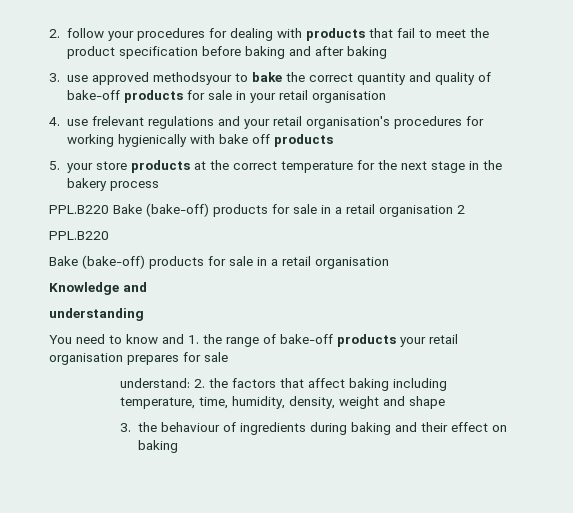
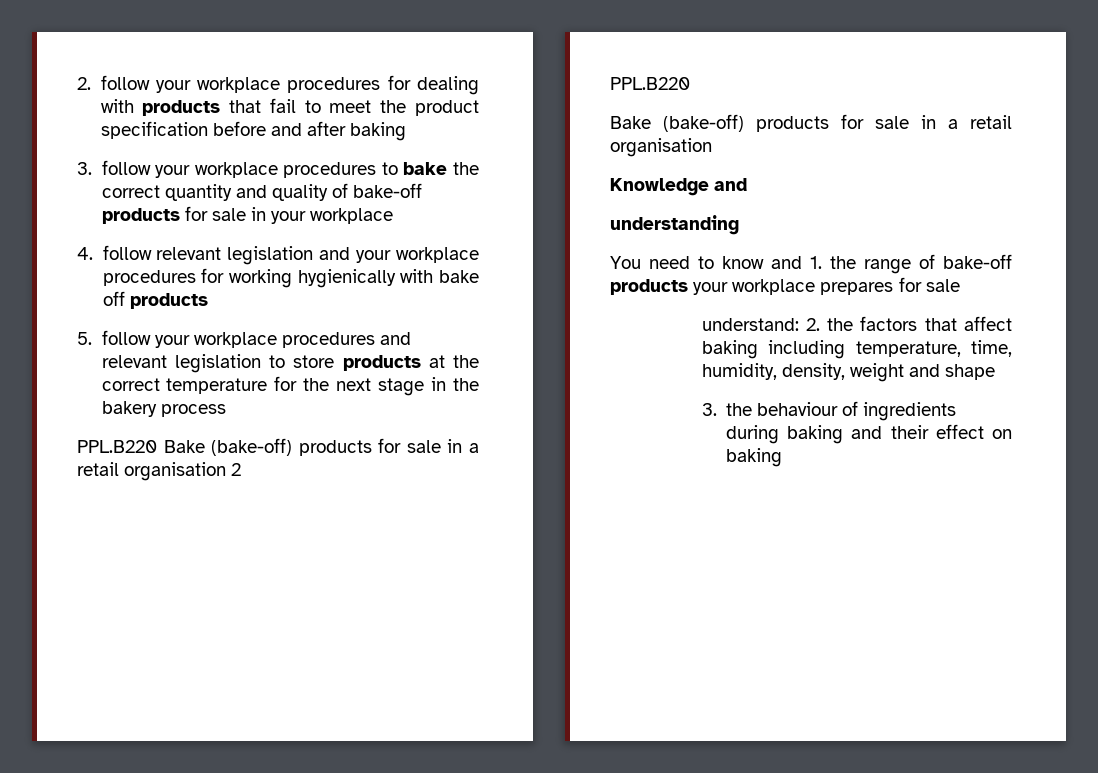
(134, 36) none -> [197,77,281,93] workplace
[244,46,285,59] baking -> (266, 128) none
[66,72,232,85] use approved methodsyour -> [101,160,377,178] follow your workplace procedures
[278,90,386,103] retail organisation -> [310,208,394,224] workplace
[66,116,390,129] use frelevant regulations and your retail organisation's -> [102,245,479,265] follow relevant legislation and your workplace
[66,163,93,173] your -> [101,330,412,348] [101,354,285,373] follow your workplace procedures and relevant legislation to
[429,334,458,344] [49,353,123,365] retail organisation -> [732,279,816,295] workplace

